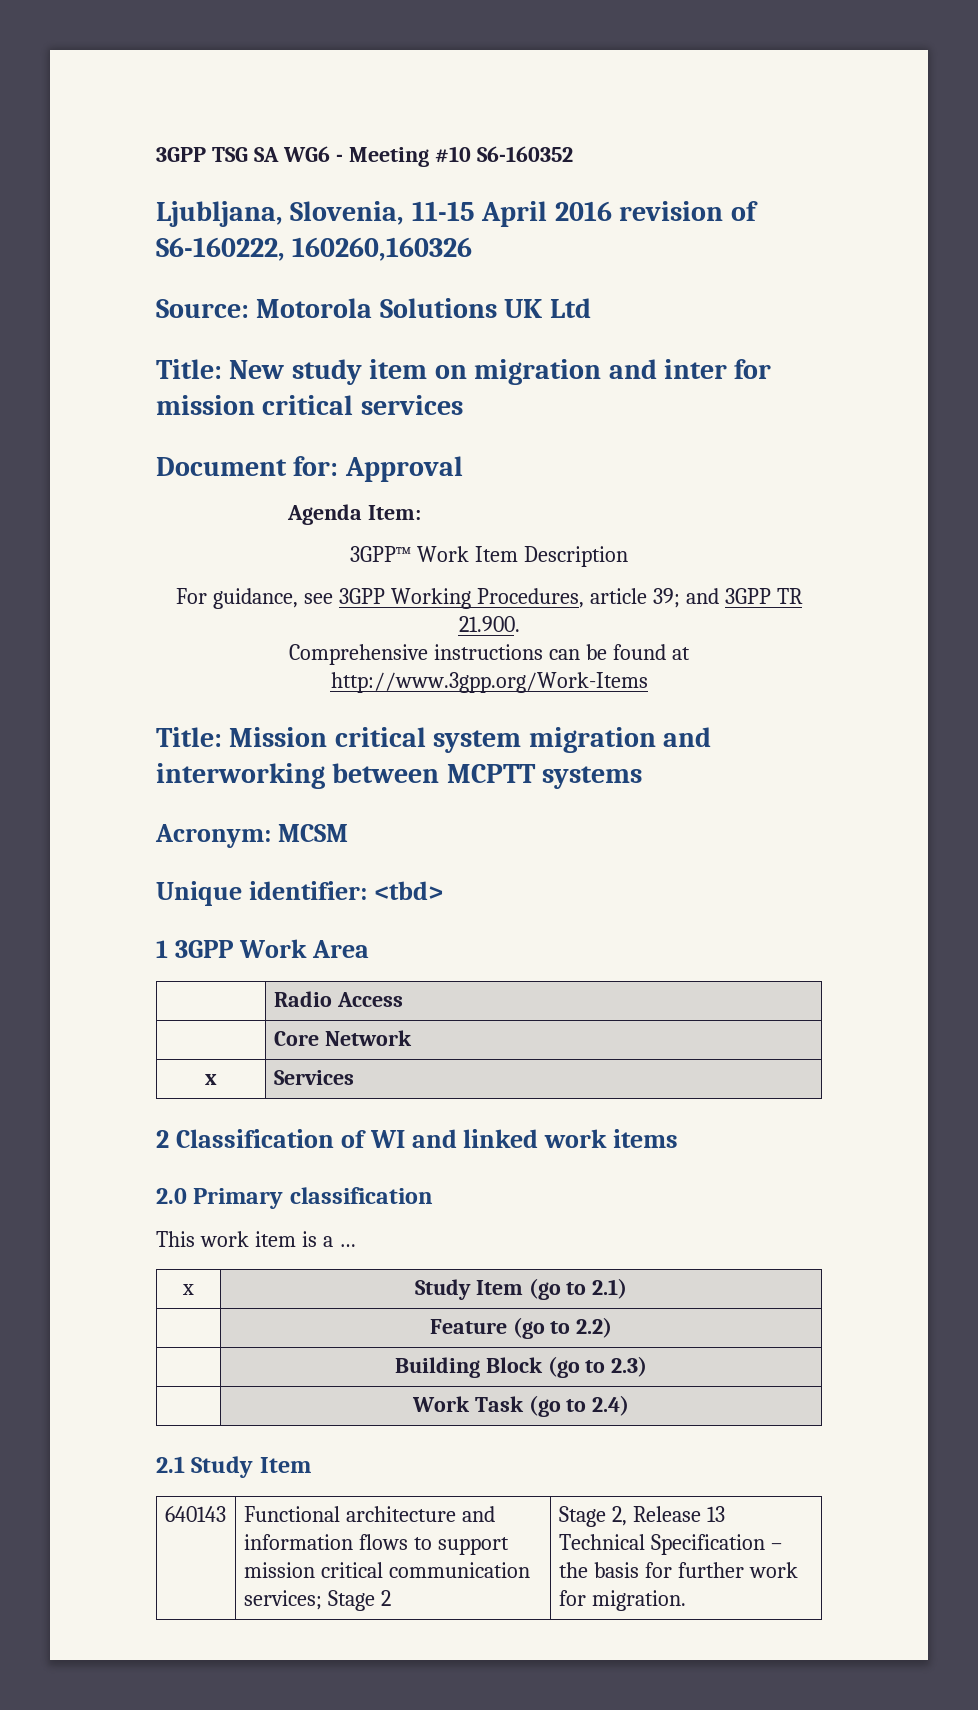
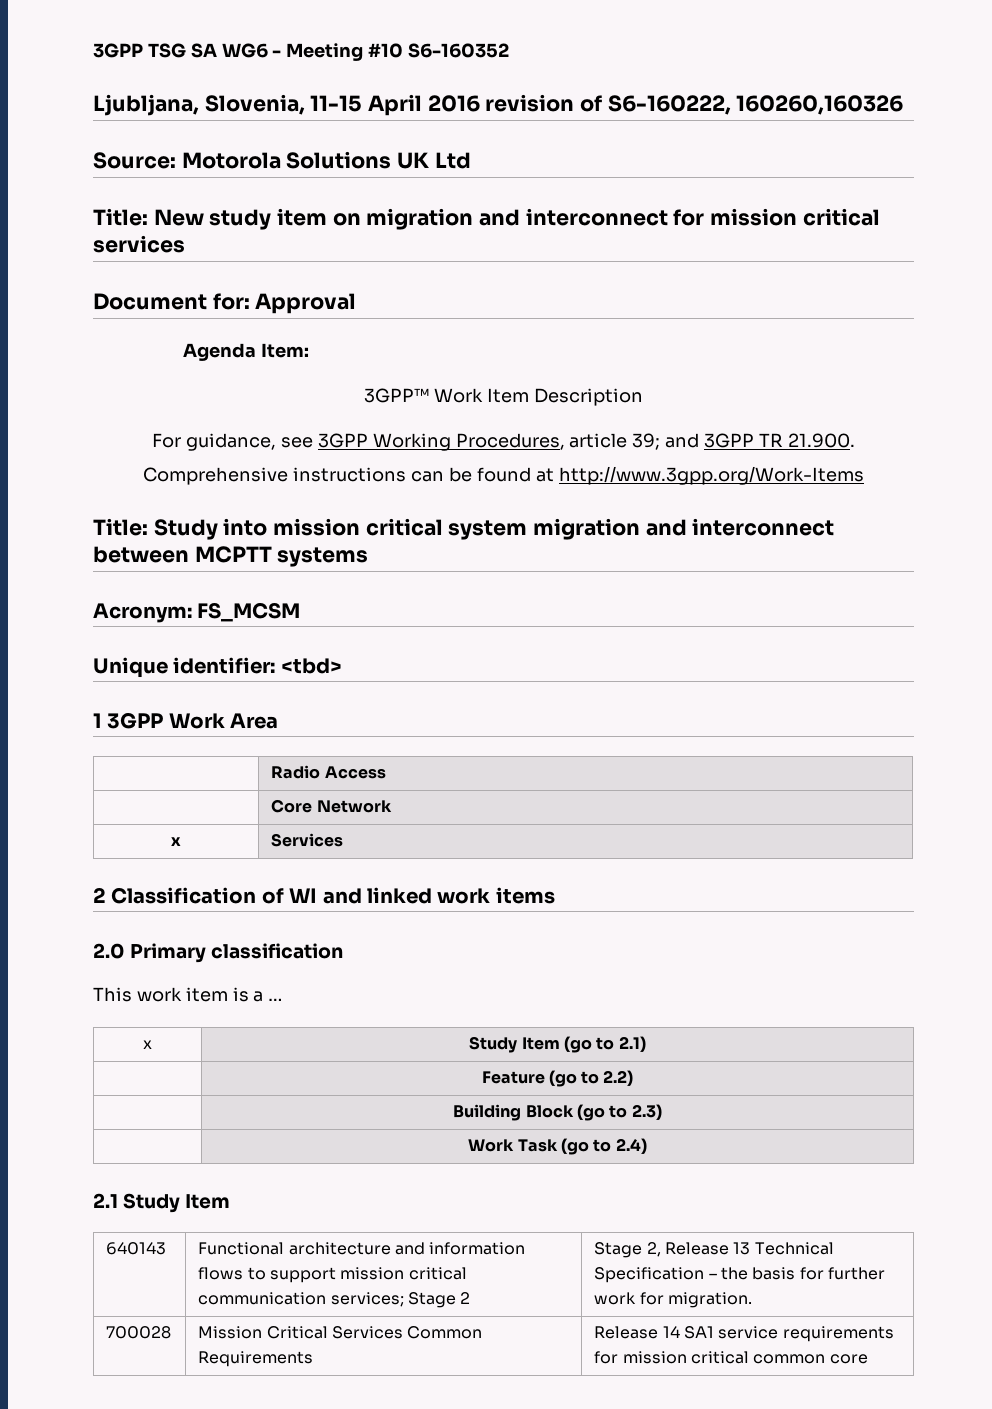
[663,359,727,379] inter -> [525,208,668,226] interconnect
[229,727,328,747] Mission -> [153,518,361,540] Study into mission
[156,763,325,789] interworking -> [692,518,835,536] interconnect
[277,824,348,842] MCSM -> [197,602,301,622] FS_MCSM
(686, 1600) none -> [106,1326,172,1339] [198,1326,483,1339] [198,1351,314,1367] [594,1326,894,1342] [594,1351,868,1364] // 700028 | Mission Critical Services Common Requirements | Release 14 SA1 service requirements for mission critical common core

